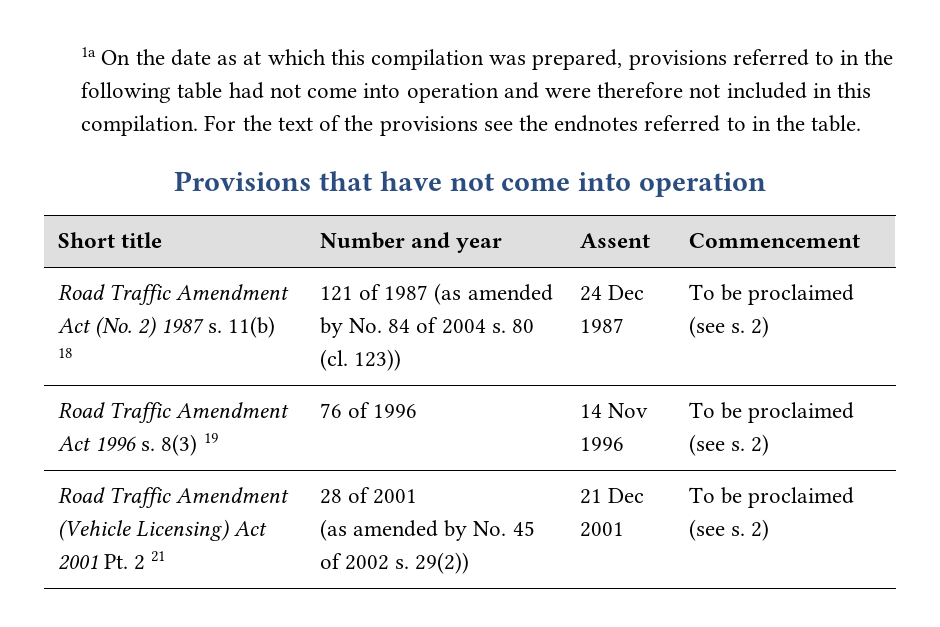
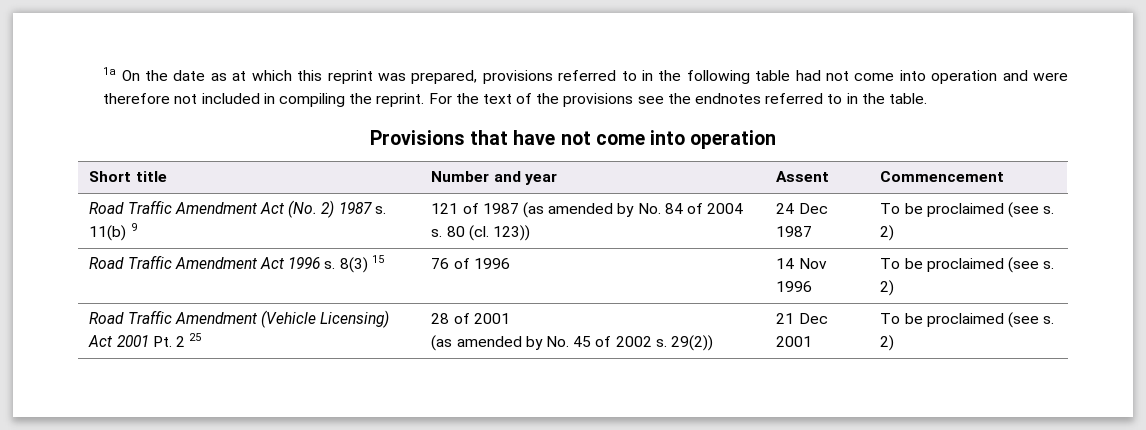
[370,49,484,70] compilation -> [327,70,373,84] reprint
[836,82,871,98] [81,115,199,136] this compilation. -> [278,93,425,107] compiling the reprint.
[57,348,72,358] 18 -> [130,223,137,231] 9
[203,433,218,443] 19 -> [371,255,384,263] 15
[151,551,166,562] 21 -> [189,333,202,341] 25

